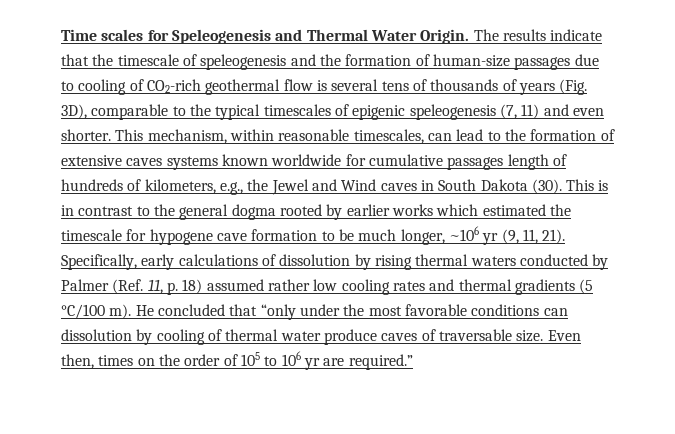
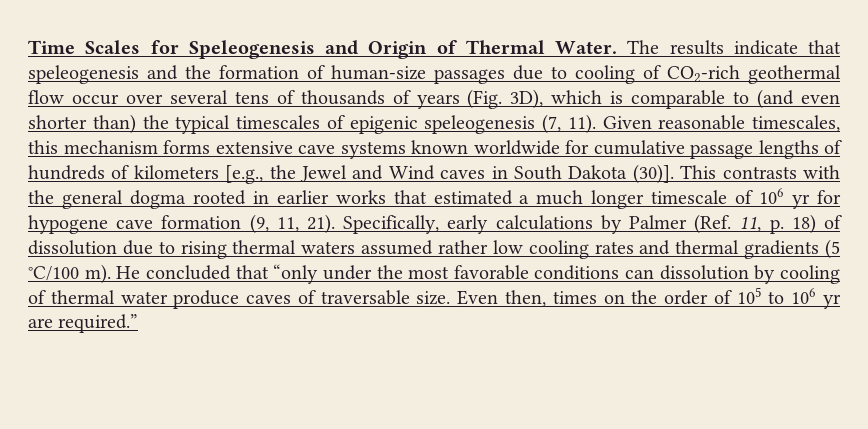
[101,29,144,41] scales -> [85,40,141,54] Scales
[306,29,470,44] Thermal Water Origin. -> [368,40,617,59] Origin of Thermal Water.
[92,54,197,66] the timescale of -> (841, 47) none
[316,80,327,91] is -> [71,94,163,105] occur over
[91,104,186,120] comparable to -> [551,89,840,109] [28,114,136,134] which is comparable to (and even shorter than)
[521,104,604,119] [61,129,615,144] [61,155,163,166] 11) and even shorter. This mechanism, within reasonable timescales, can lead to the formation of extensive caves -> [567,114,840,134] [28,140,335,154] 11). Given reasonable timescales, this mechanism forms extensive cave
[447,154,549,170] passages length -> [690,140,819,159] passage lengths
[144,179,243,195] kilometers, e.g., -> [133,165,264,184] kilometers [e.g.,
[531,179,609,194] [61,205,150,216] (30). This is in contrast to -> [632,164,840,184] (30)]. This contrasts with
[326,204,343,220] by -> [252,191,269,204] in
[436,204,571,216] [61,226,499,245] which estimated the timescale for hypogene cave formation to be much longer, ~106 yr -> [393,188,841,209] [28,215,242,234] that estimated a much longer timescale of 106 yr for hypogene cave formation
[261,254,588,270] of dissolution by rising thermal waters conducted -> (593, 222) none
(203, 286) none -> [824,215,843,229] [28,240,356,259] of dissolution due to rising thermal waters

